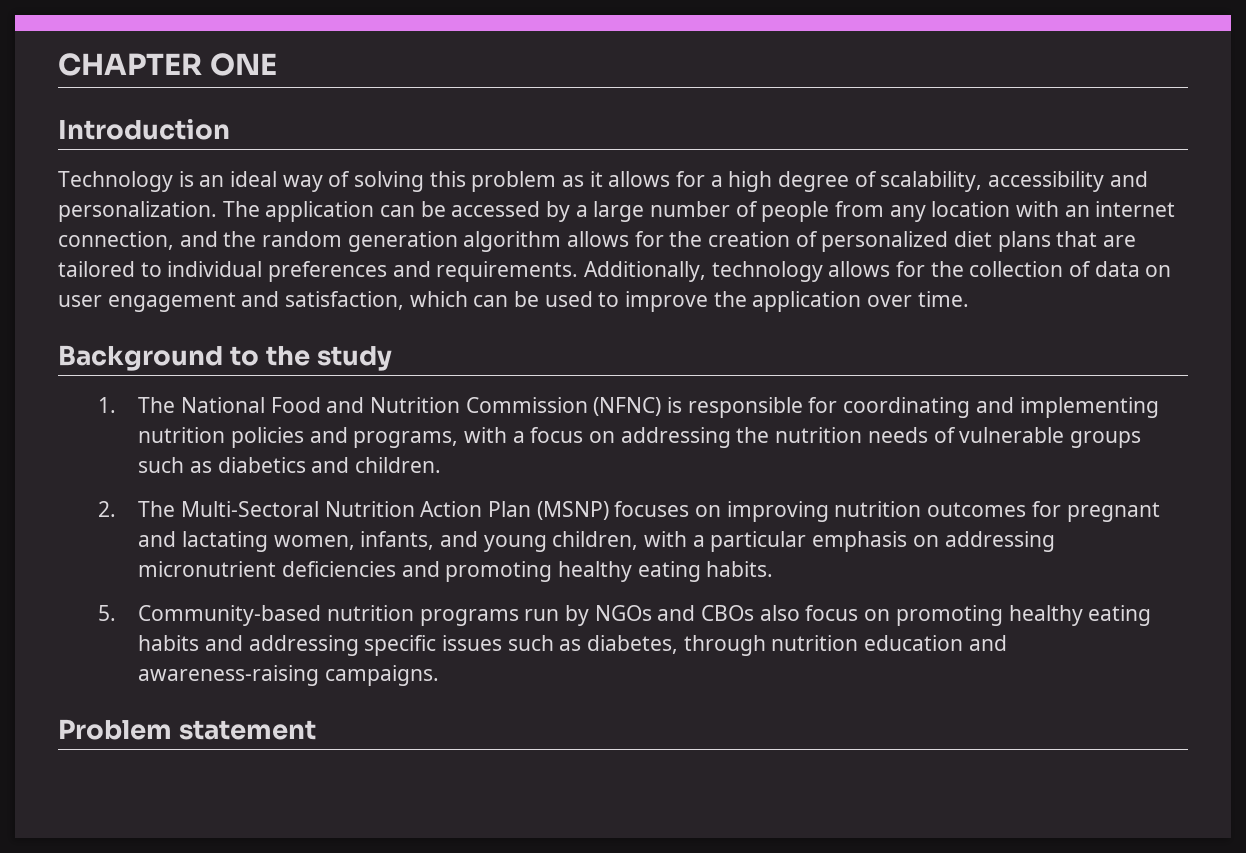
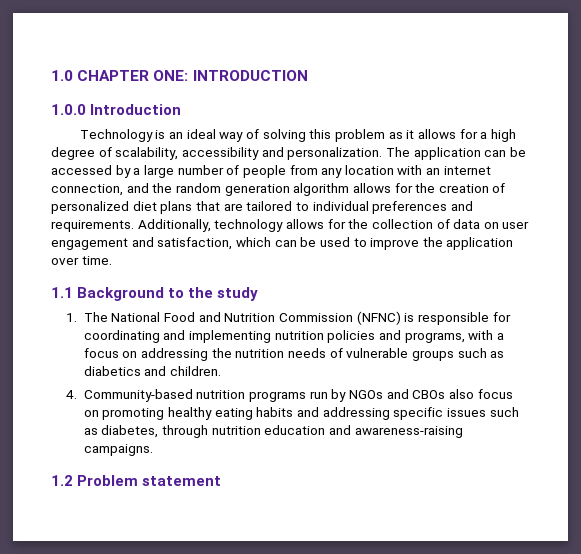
[58,53,277,76] CHAPTER ONE // -> [51,70,308,81] [51,104,86,115] 1.0 CHAPTER ONE: INTRODUCTION // 1.0.0
(969, 299) none -> [51,287,73,298] 1.1
[98,501,1160,522] [138,531,1055,552] [138,561,774,582] [98,605,117,621] 2. The Multi-Sectoral Nutrition Action Plan (MSNP) focuses on improving nutrition outcomes for pregnant and lactating women, infants, and young children, with a particular emphasis on addressing micronutrient deficiencies and promoting healthy eating habits. // 5. -> [65,390,77,399] 4.
(440, 675) none -> [51,475,73,486] 1.2

